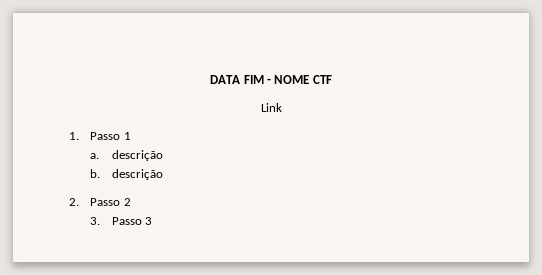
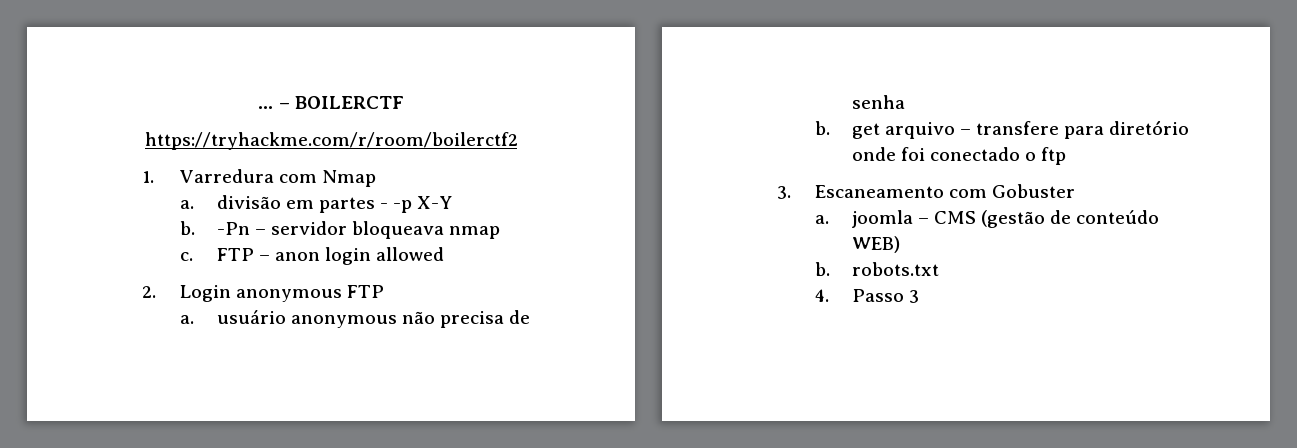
[210,75,332,84] [260,103,282,112] [68,132,131,140] [90,150,163,161] [90,169,163,180] [68,198,131,206] [90,217,101,225] DATA FIM - NOME CTF // Link // 1. Passo 1 // a. descrição // b. descrição // 2. Passo 2 // 3. -> [258,96,404,109] [144,132,518,150] [142,169,376,187] [179,195,453,213] [179,221,501,239] [179,247,445,265] [142,285,384,302] [179,310,531,328] [851,95,905,109] [814,120,1190,139] [851,147,1067,165] [777,184,1075,199] [814,210,1160,228] [851,236,900,253] [814,262,939,276] [814,289,829,302] ... – BOILERCTF // https://tryhackme.com/r/room/boilerctf2 // 1. Varredura com Nmap // a. divisão em partes - -p X-Y // b. -Pn – servidor bloqueava nmap // c. FTP – anon login allowed // 2. Login anonymous FTP // a. usuário anonymous não precisa de senha // b. get arquivo – transfere para diretório onde foi conectado o ftp // 3. Escaneamento com Gobuster // a. joomla – CMS (gestão de conteúdo WEB) // b. robots.txt // 4.

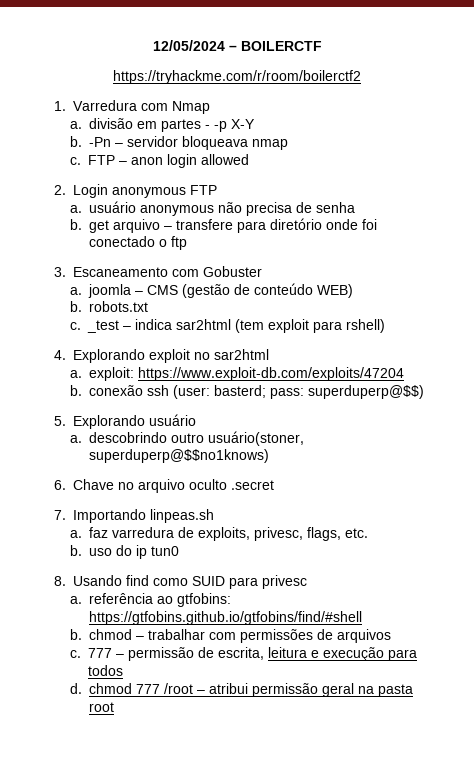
[258,106,274,109] ... -> [152,40,225,51] 12/05/2024
[814,289,919,303] 4. Passo 3 -> [69,319,385,333] [53,349,269,363] [69,367,404,381] [69,385,424,399] [53,414,196,429] [69,431,304,446] [88,449,269,463] [53,479,274,493] [53,509,214,523] [69,527,368,541] [69,545,179,559] [53,575,307,589] [69,593,231,607] [88,611,362,625] [69,629,391,643] [69,647,417,661] [87,665,123,676] [69,683,413,697] [88,702,114,712] c. _test – indica sar2html (tem exploit para rshell) // 4. Explorando exploit no sar2html // a. exploit: https://www.exploit-db.com/exploits/47204 // b. conexão ssh (user: basterd; pass: superduperp@$$) // 5. Explorando usuário // a. descobrindo outro usuário(stoner, superduperp@$$no1knows) // 6. Chave no arquivo oculto .secret // 7. Importando linpeas.sh // a. faz varredura de exploits, privesc, flags, etc. // b. uso do ip tun0 // 8. Usando find como SUID para privesc // a. referência ao gtfobins: https://gtfobins.github.io/gtfobins/find/#shell // b. chmod – trabalhar com permissões de arquivos // c. 777 – permissão de escrita, leitura e execução para todos // d. chmod 777 /root – atribui permissão geral na pasta root

